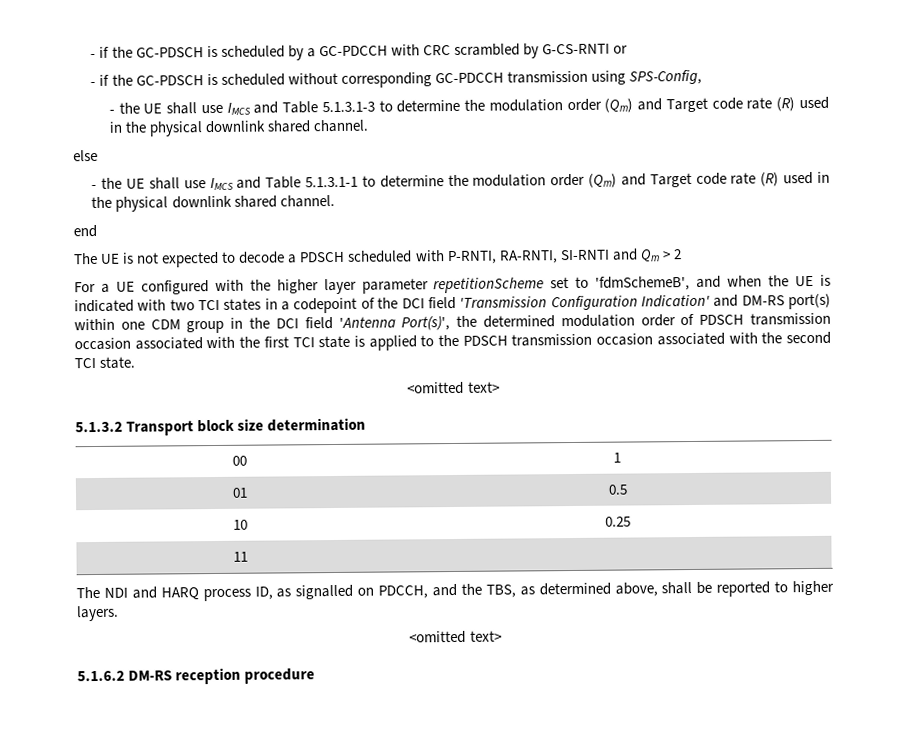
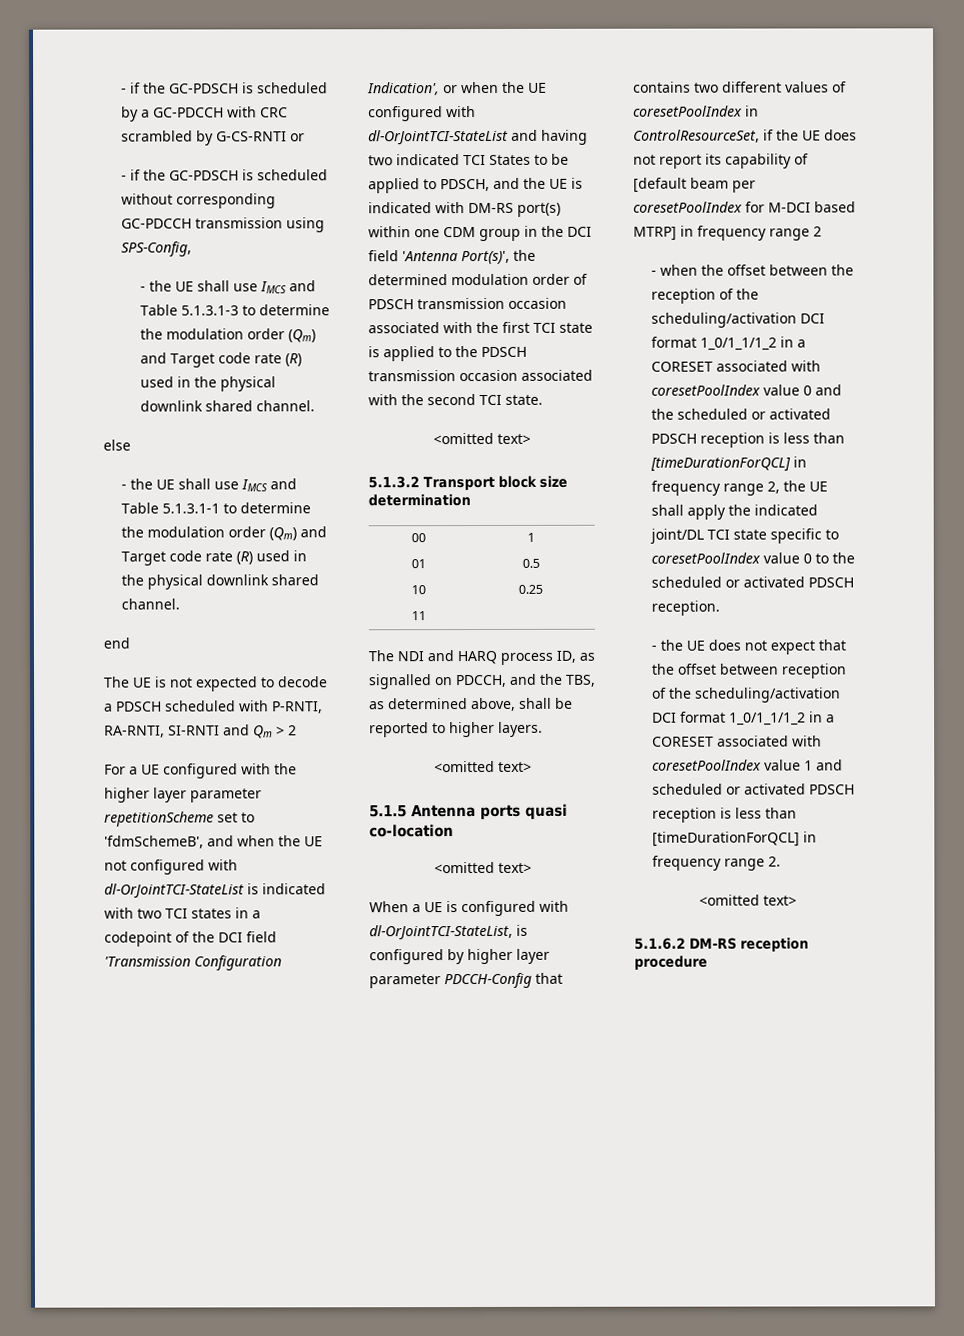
(815, 281) none -> [104,859,238,875] [104,883,245,899] not configured with dl-OrJointTCI-StateList
[640,294,739,308] Indication' and -> [367,81,547,96] [368,106,476,122] [368,129,588,146] [368,153,569,166] [368,177,583,194] [368,202,465,214] Indication', or when the UE configured with dl-OrJointTCI-StateList and having two indicated TCI States to be applied to PDSCH, and the UE is indicated with
(502, 636) none -> [369,803,568,821] [369,824,454,838] [433,861,532,874] [369,900,569,917] [369,924,528,941] [369,948,550,965] [369,972,563,989] [633,81,847,93] [633,105,759,117] [633,129,857,143] [633,153,809,169] [633,177,756,193] [633,201,856,213] [633,225,822,241] [651,264,855,276] [651,288,760,304] [651,312,826,328] [651,336,807,351] [651,360,822,372] [651,384,843,396] [651,408,832,420] [651,432,846,448] [650,456,808,472] [651,480,829,496] [651,504,819,520] [650,528,840,544] [651,552,856,564] [651,576,855,588] [651,600,721,616] [651,639,847,655] [651,663,848,679] [652,687,842,703] [652,711,836,726] [652,735,823,747] [652,759,844,771] [652,783,856,795] [652,807,798,823] [652,831,818,847] [652,855,782,871] [698,894,797,906] // 5.1.5 Antenna ports quasi co-location // <omitted text> // When a UE is configured with dl-OrJointTCI-StateList, is configured by higher layer parameter PDCCH-Config that contains two different values of coresetPoolIndex in ControlResourceSet, if the UE does not report its capability of [default beam per coresetPoolIndex for M-DCI based MTRP] in frequency range 2 // - when the offset between the reception of the scheduling/activation DCI format 1_0/1_1/1_2 in a CORESET associated with coresetPoolIndex value 0 and the scheduled or activated PDSCH reception is less than [timeDurationForQCL] in frequency range 2, the UE shall apply the indicated joint/DL TCI state specific to coresetPoolIndex value 0 to the scheduled or activated PDSCH reception. // - the UE does not expect that the offset between reception of the scheduling/activation DCI format 1_0/1_1/1_2 in a CORESET associated with coresetPoolIndex value 1 and scheduled or activated PDSCH reception is less than [timeDurationForQCL] in frequency range 2. // <omitted text>

